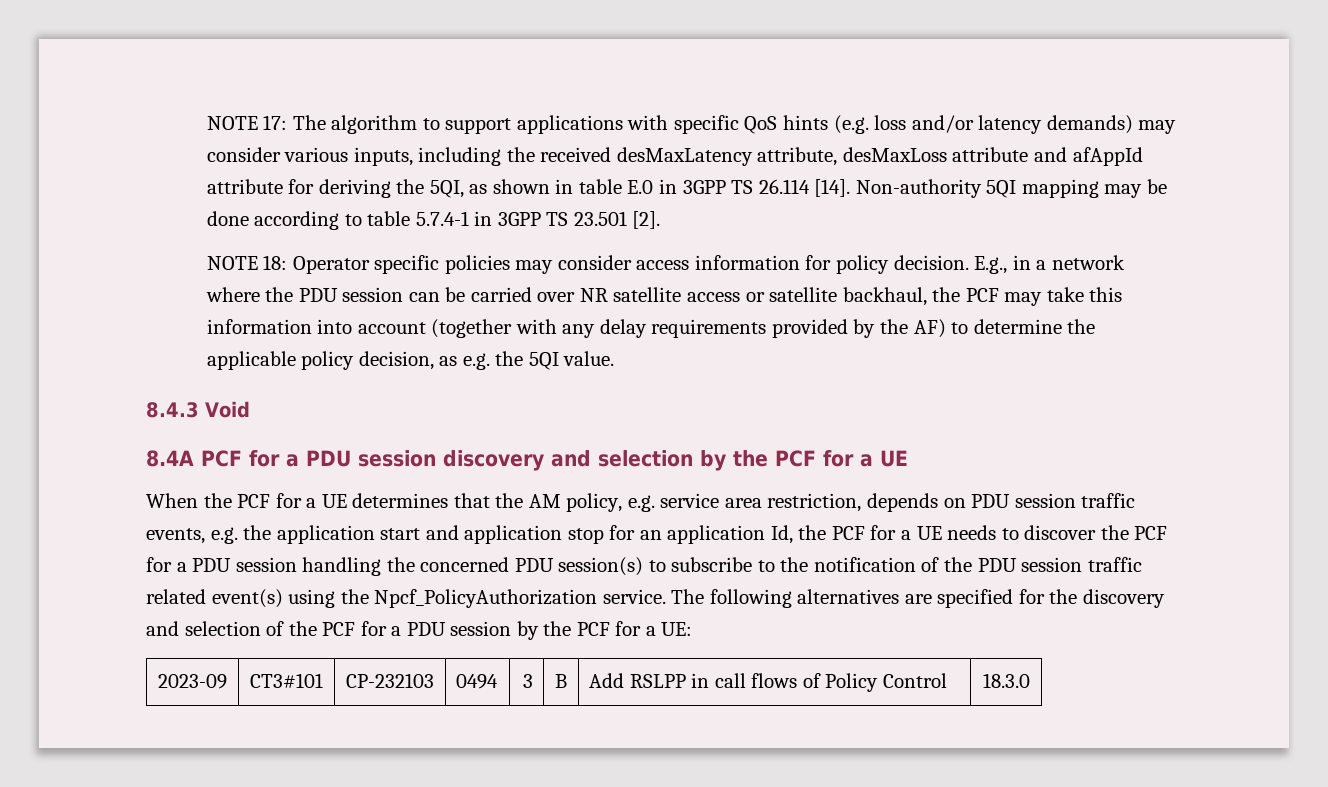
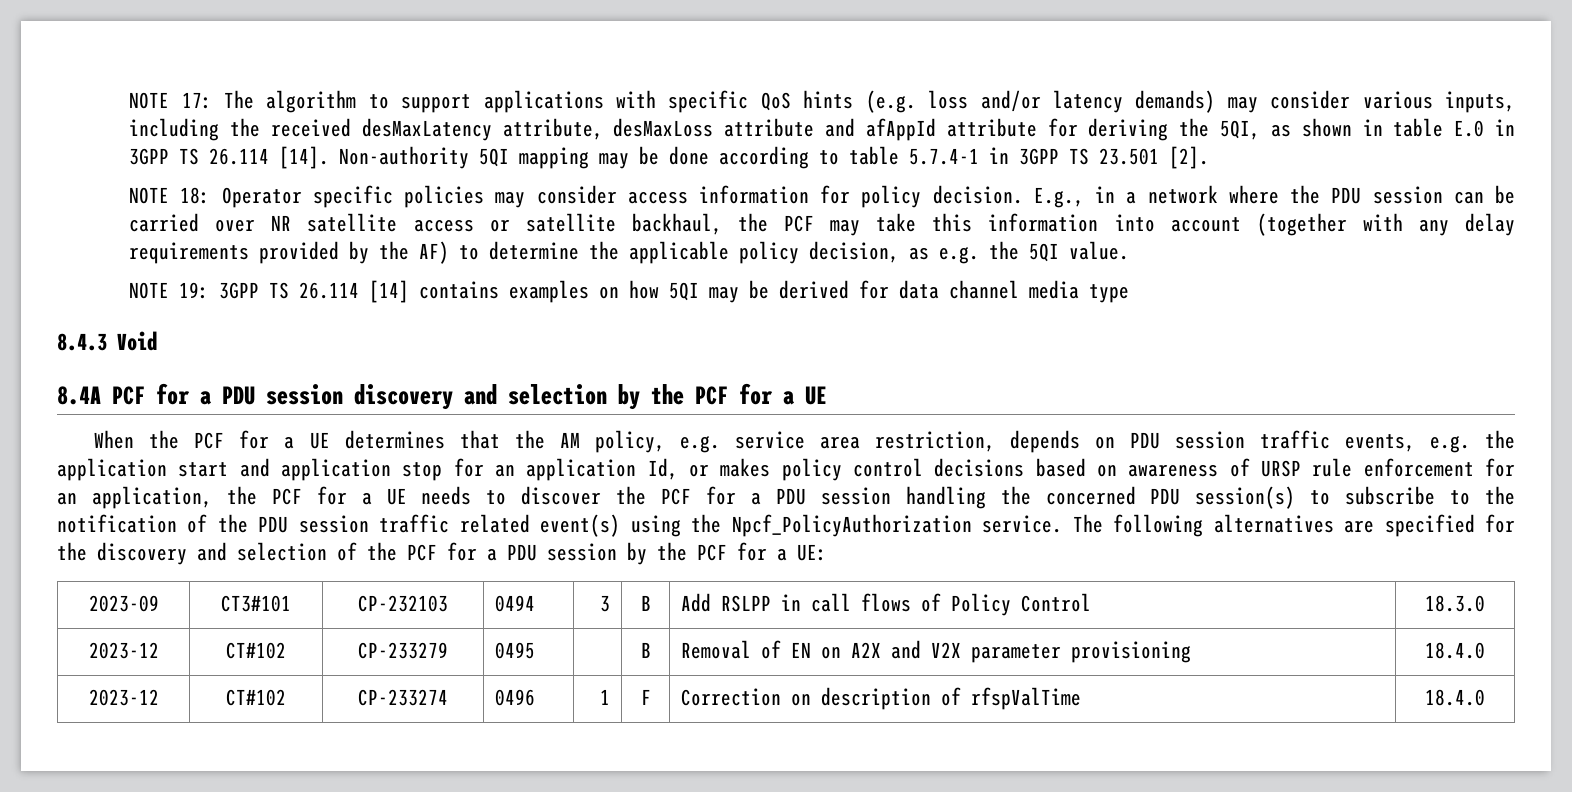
(615, 358) none -> [129,280,1130,303] // NOTE 19: 3GPP TS 26.114 [14] contains examples on how 5QI may be derived for data channel media type
(793, 534) none -> [689,458,1515,481] [57,486,212,509] or makes policy control decisions based on awareness of URSP rule enforcement for an application,
(1030, 680) none -> [88,642,159,659] [226,642,286,659] [358,642,448,659] [494,642,535,659] [640,642,651,658] [680,640,1191,663] [1425,642,1485,659] [88,689,159,706] [226,689,286,706] [358,689,448,706] [494,689,535,706] [600,689,611,705] [640,689,651,705] [680,687,1081,710] [1425,689,1485,706] // 2023-12 | CT#102 | CP-233279 | 0495 | | B | Removal of EN on A2X and V2X parameter provisioning | 18.4.0 // 2023-12 | CT#102 | CP-233274 | 0496 | 1 | F | Correction on description of rfspValTime | 18.4.0

